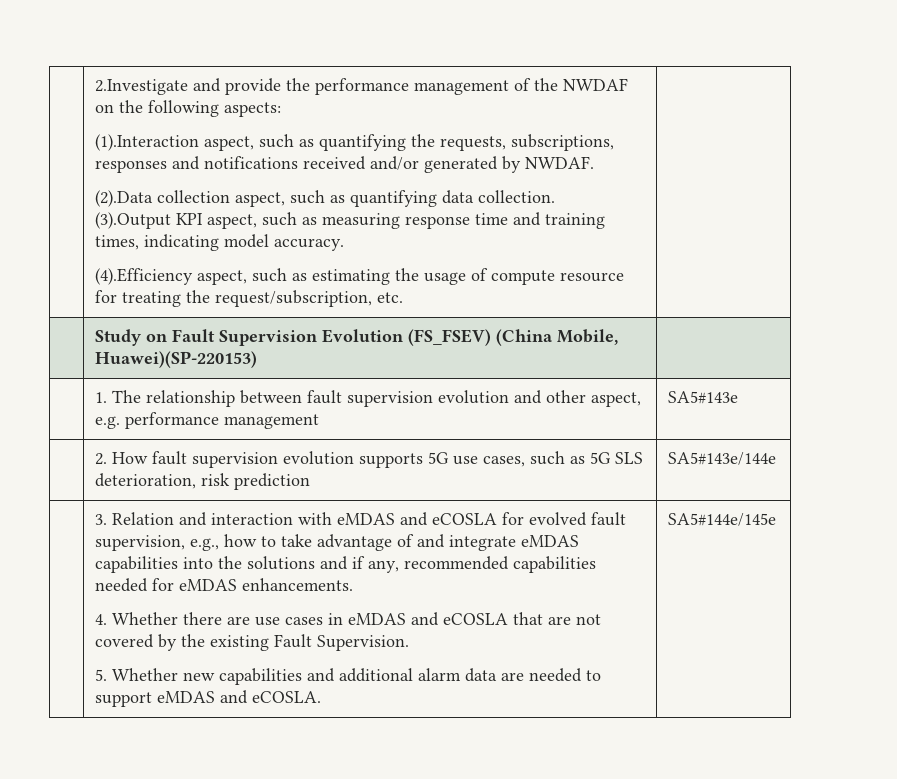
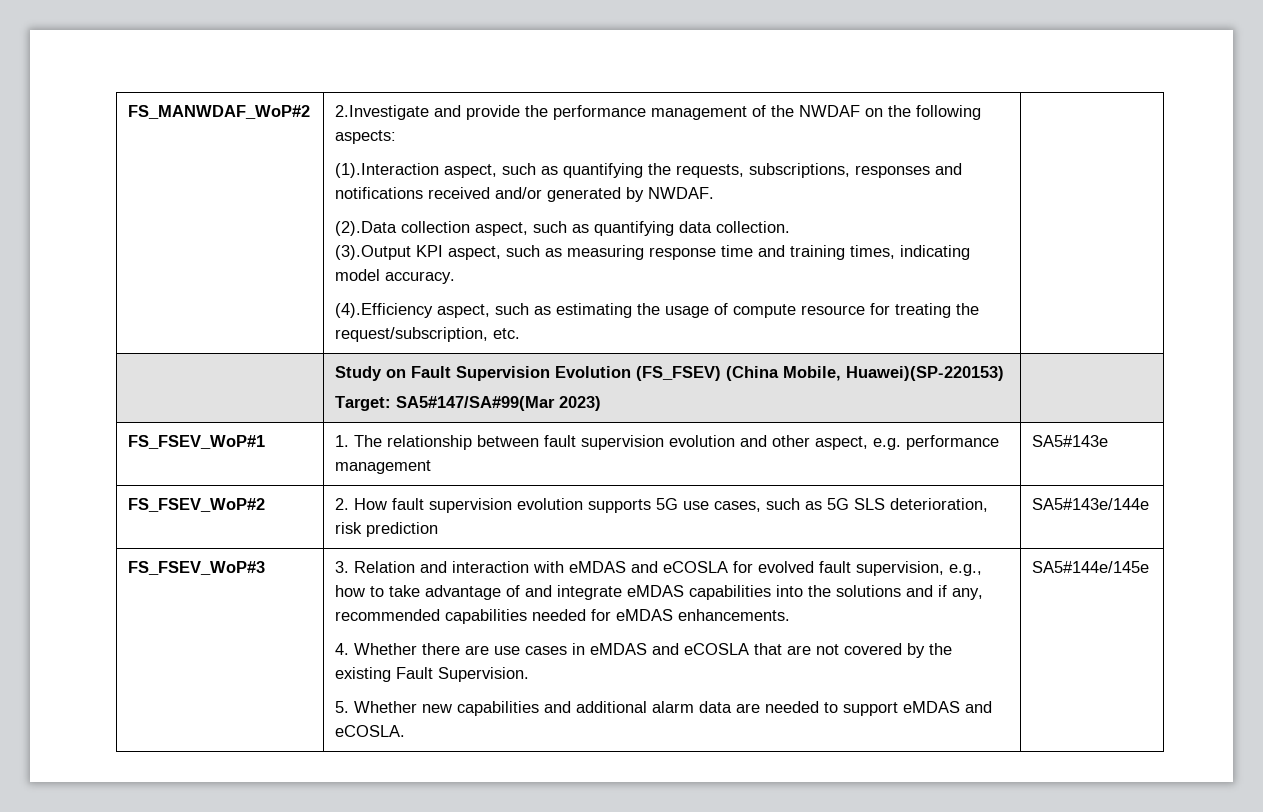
(95, 87) none -> [128,105,311,119] FS_MANWDAF_WoP#2
(258, 359) | // -> [335,396,602,411] [128,435,266,449] // Target: SA5#147/SA#99(Mar 2023) | // FS_FSEV_WoP#1
(739, 397) none -> [128,498,266,512] FS_FSEV_WoP#2
(777, 458) none -> [128,561,266,575] FS_FSEV_WoP#3

